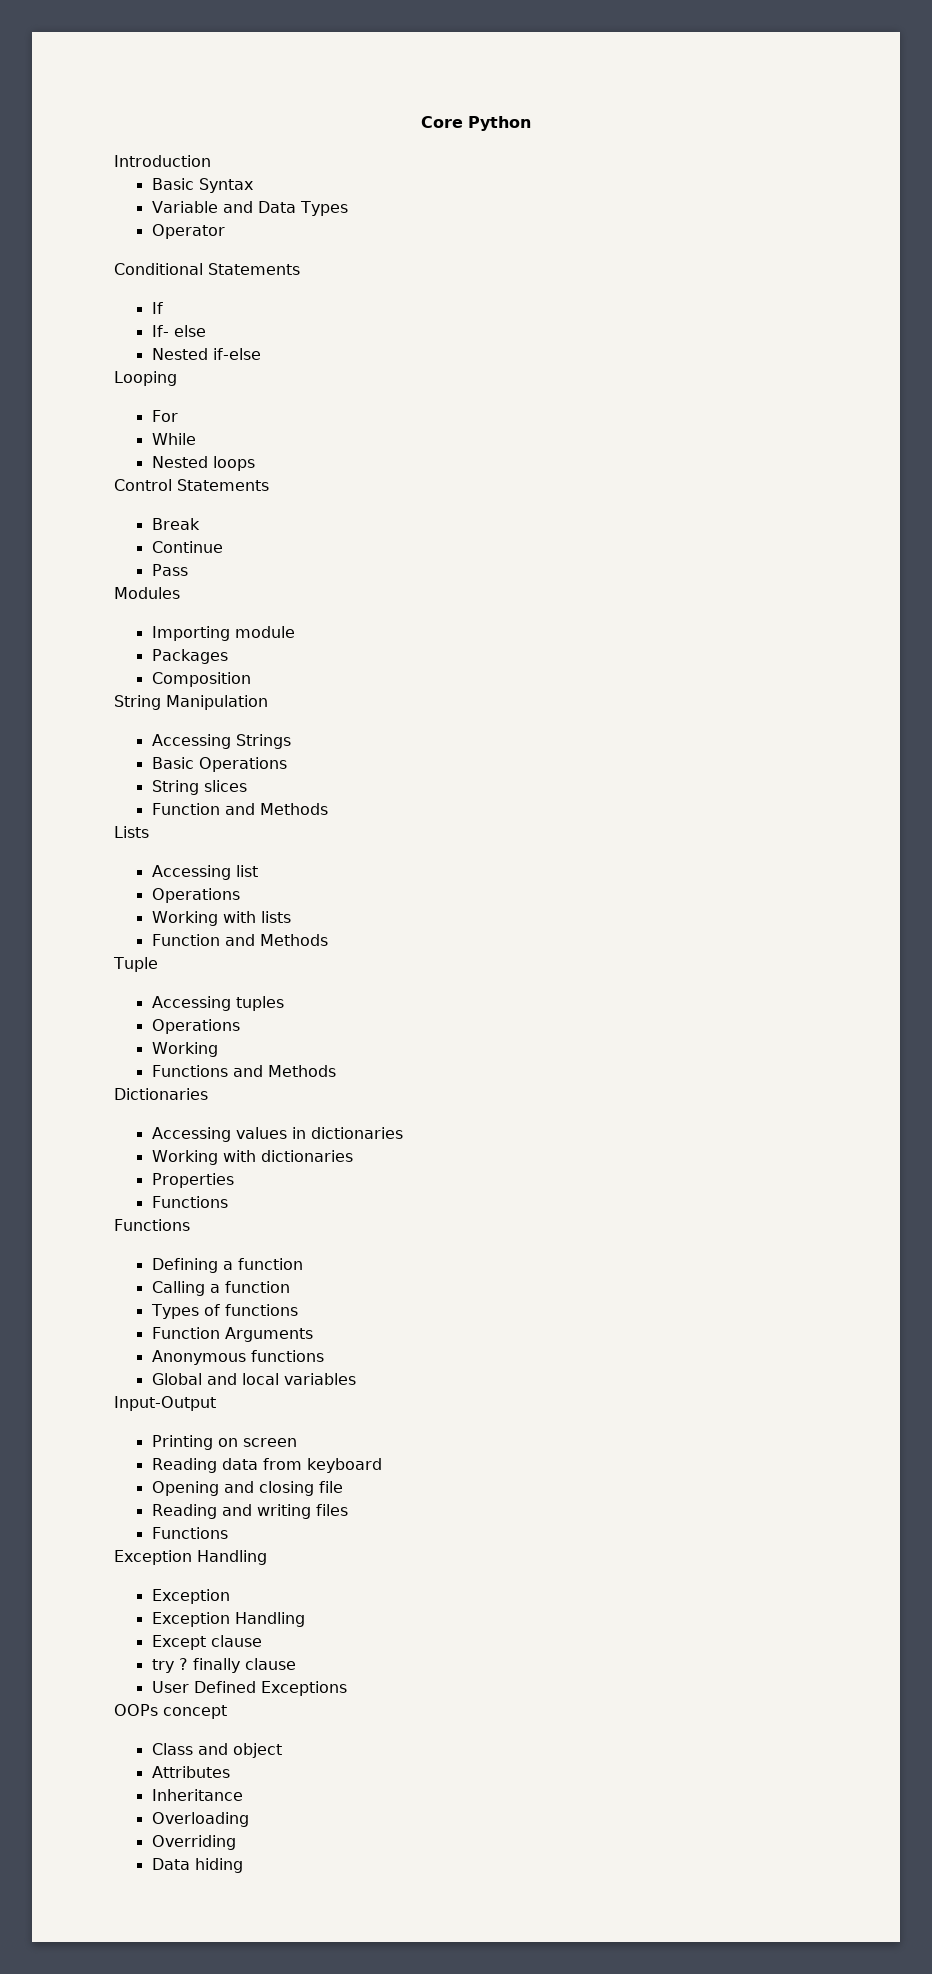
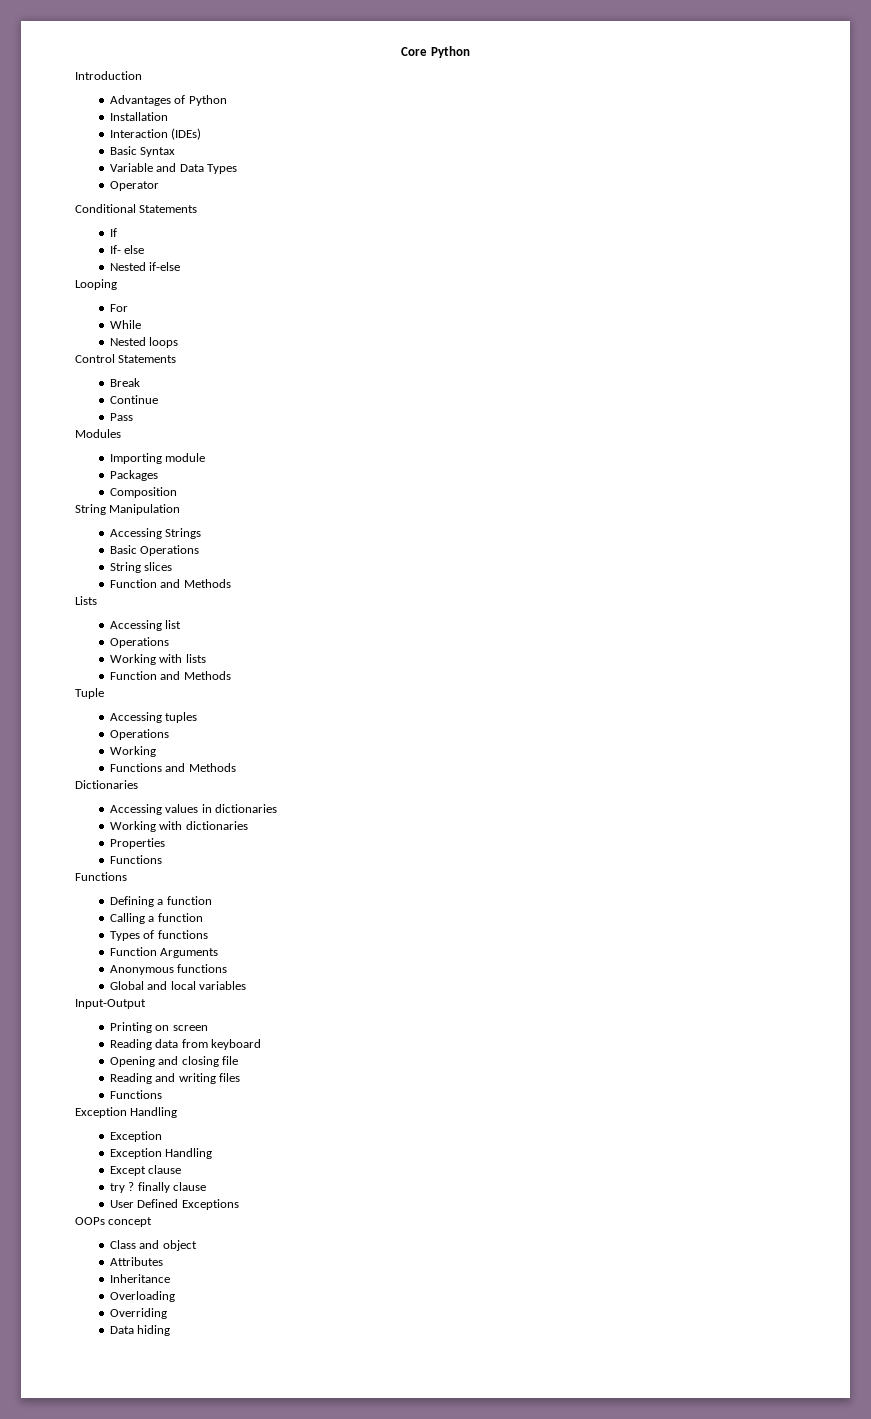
(211, 161) none -> [110,95,227,106] [110,112,169,121] [110,128,202,140] // Advantages of Python // Installation // Interaction (IDEs)

